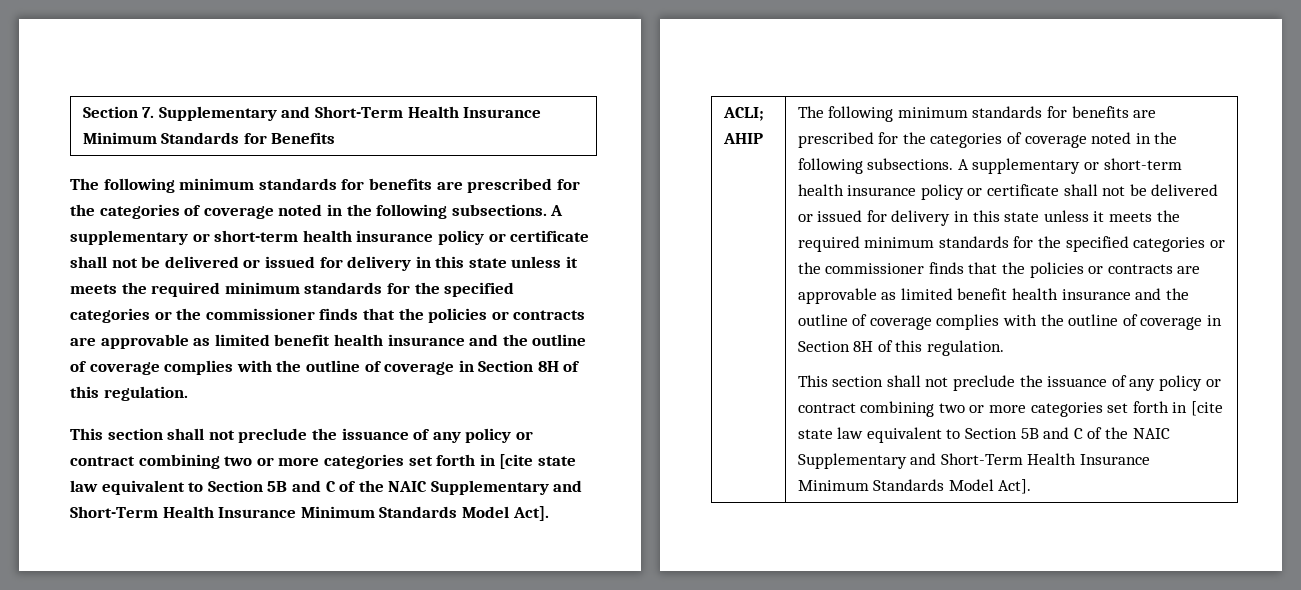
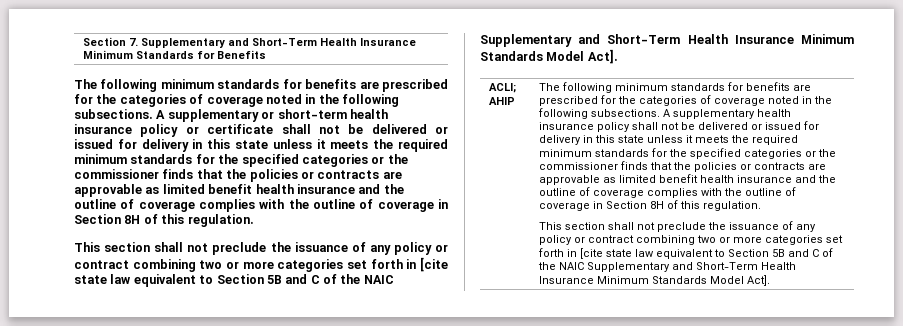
[1084,158,1182,170] [797,184,1060,200] or short-term health insurance policy or certificate -> [757,109,792,117] [539,122,631,132] health insurance policy

